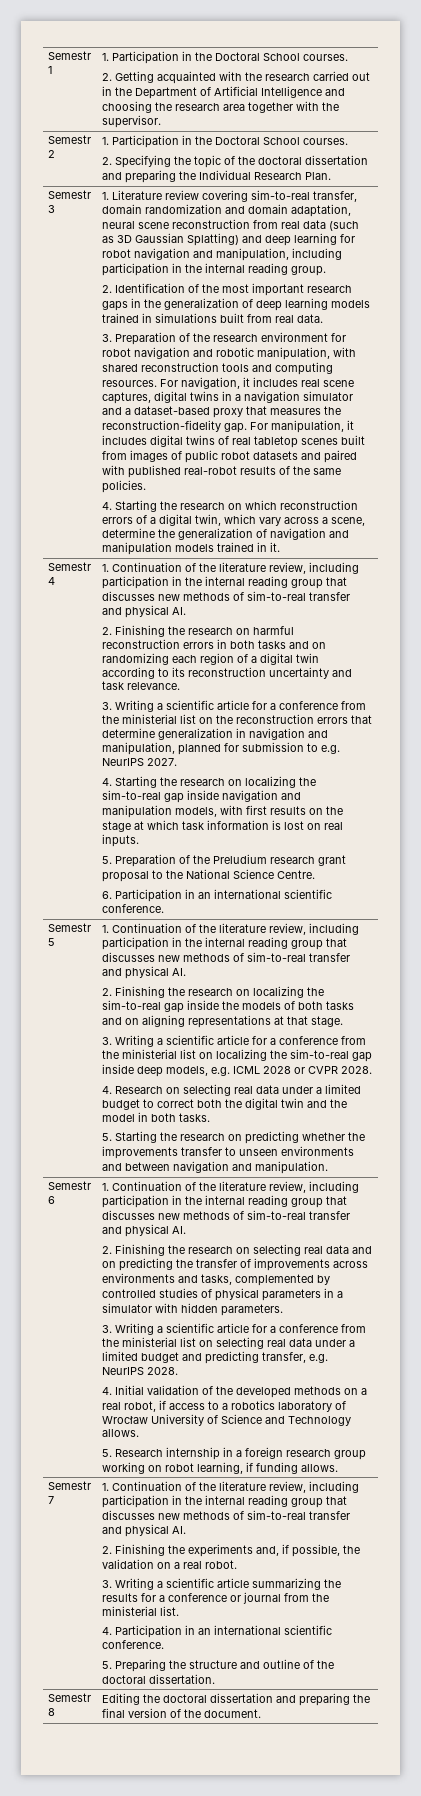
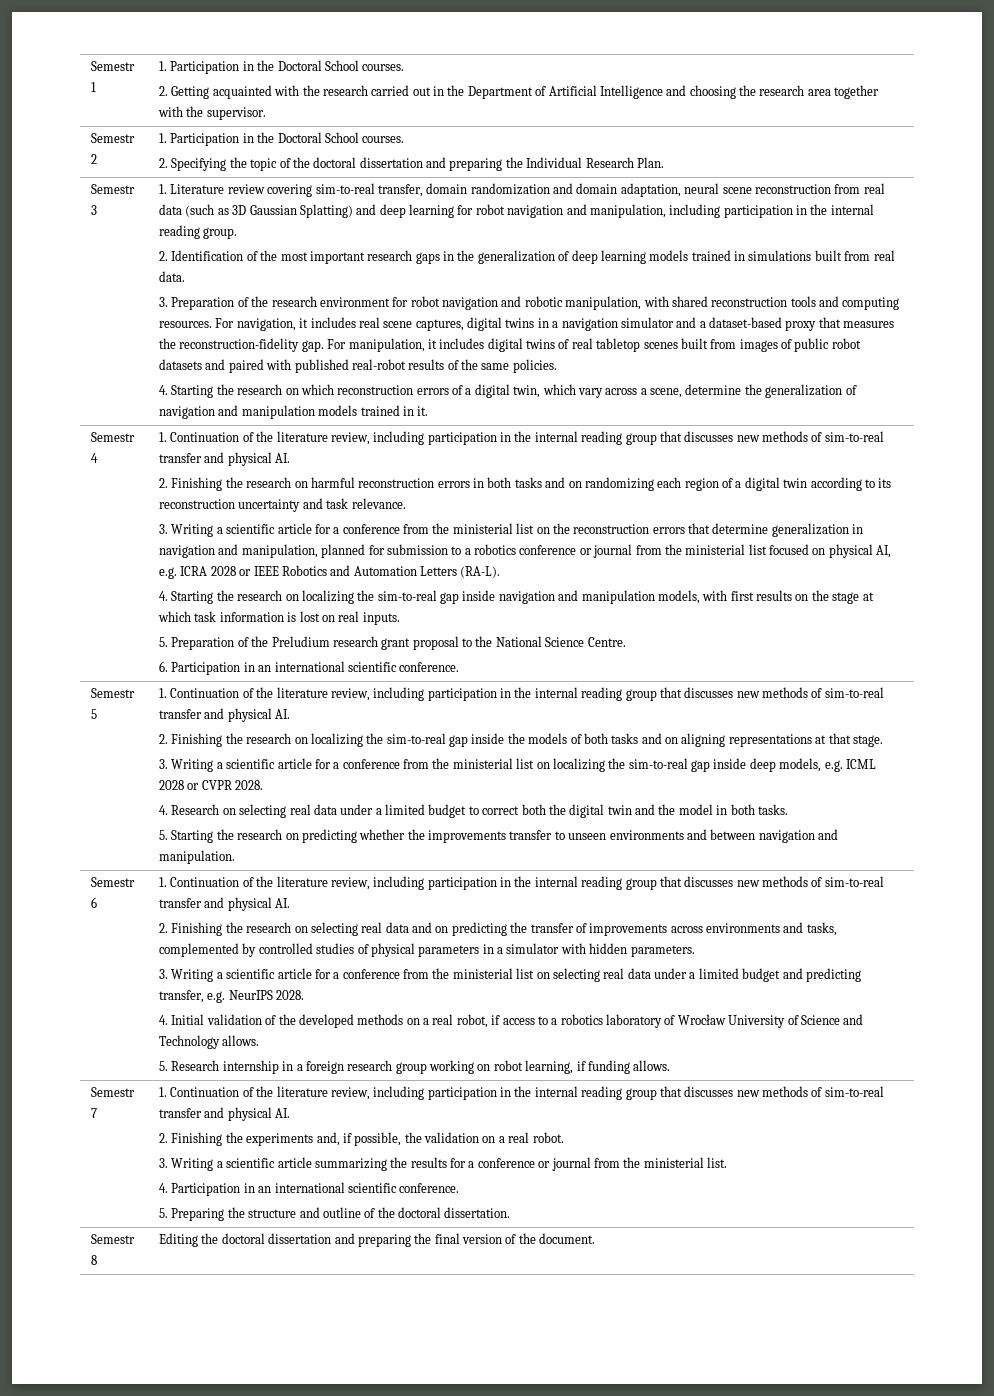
[321,745,341,754] [102,758,178,766] e.g. NeurIPS 2027. -> [464,544,892,558] [159,565,501,579] a robotics conference or journal from the ministerial list focused on physical AI, e.g. ICRA 2028 or IEEE Robotics and Automation Letters (RA-L).

